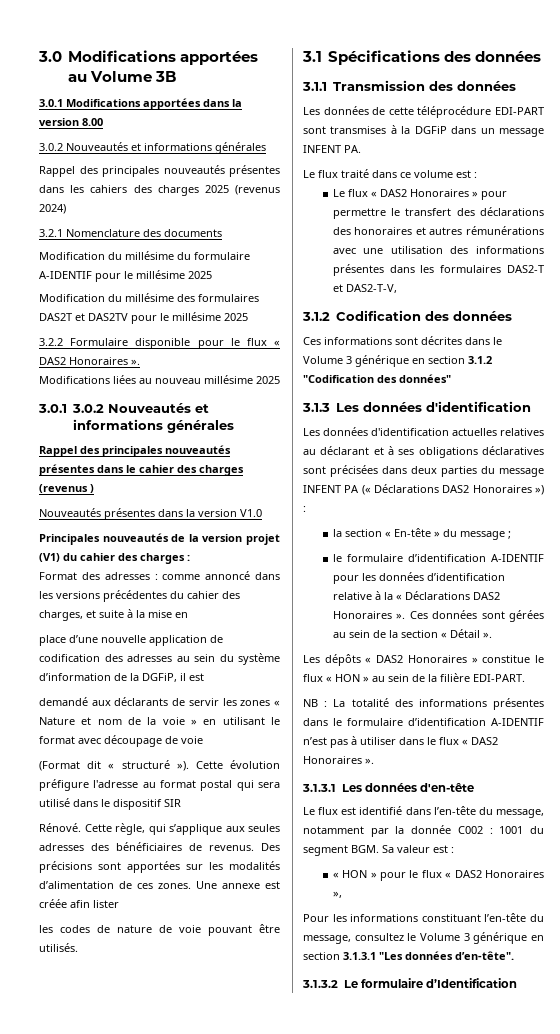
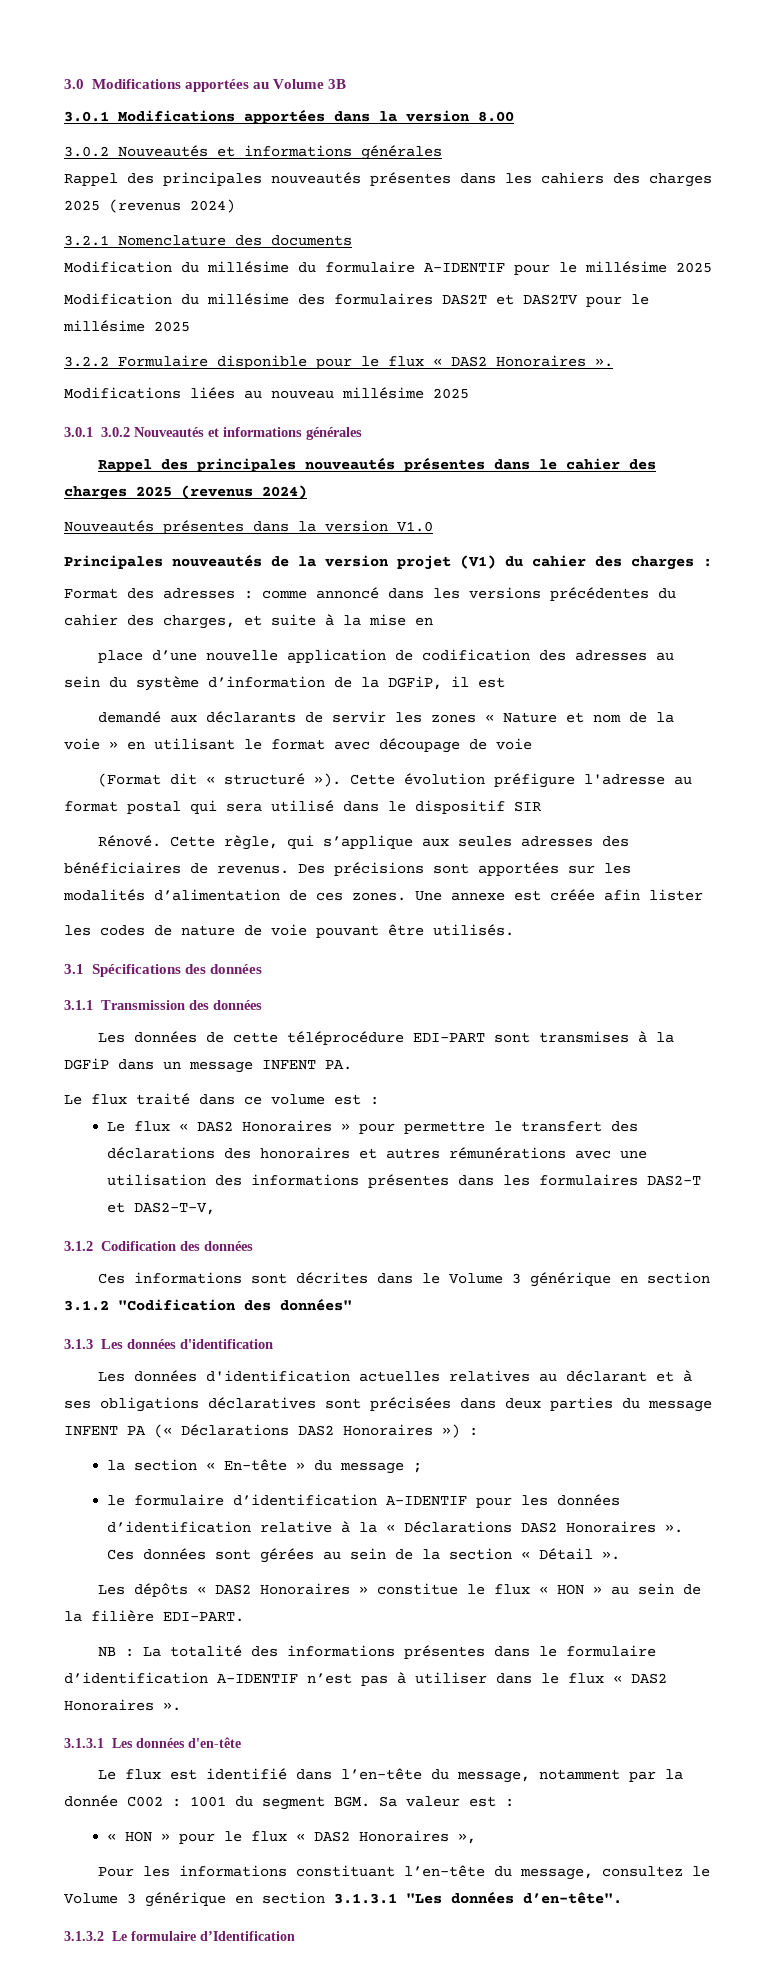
[39,484,94,493] (revenus ) -> [136,485,307,499] 2025 (revenus 2024)

